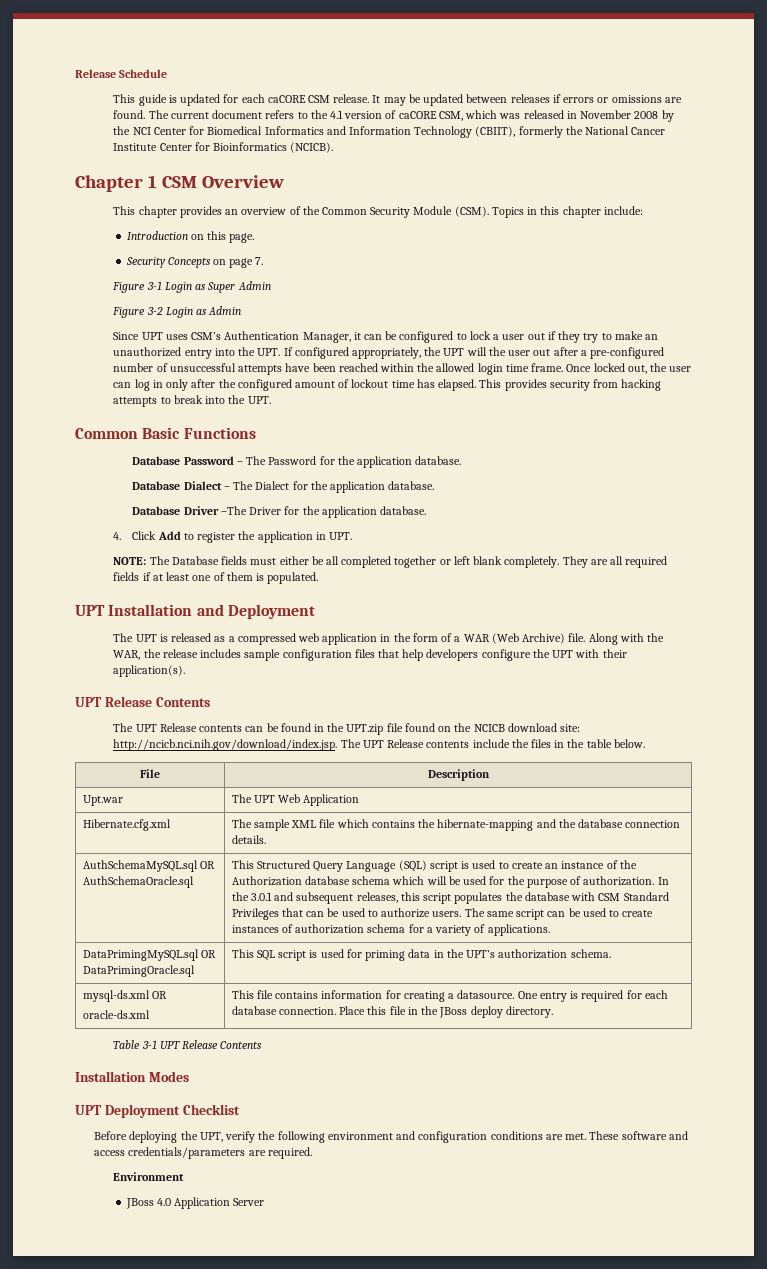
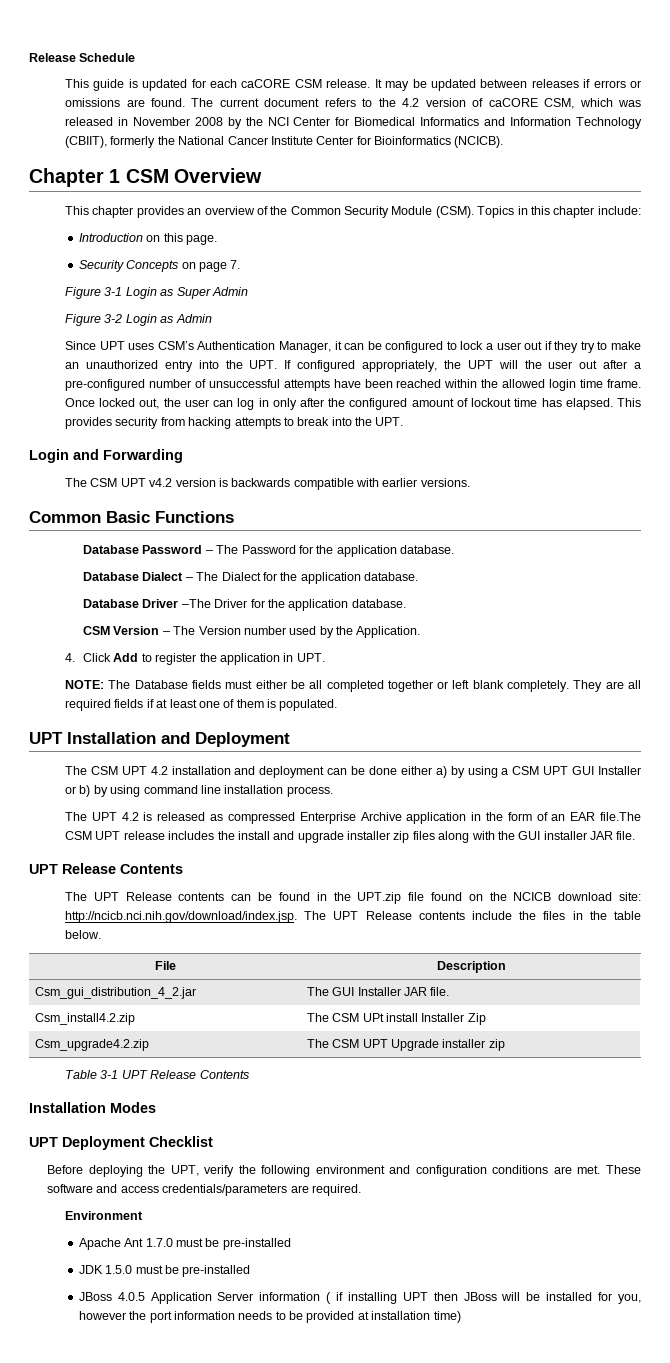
[329,110,343,119] 4.1 -> [402,98,420,107] 4.2
(271, 400) none -> [29,449,183,463] [65,478,470,490] // Login and Forwarding // The CSM UPT v4.2 version is backwards compatible with earlier versions.
(427, 510) none -> [83,626,421,638] // CSM Version – The Version number used by the Application.
[135,633,319,645] UPT is released as a compressed web -> [90,766,641,778] [65,785,333,797] [65,812,402,824] CSM UPT 4.2 installation and deployment can be done either a) by using a CSM UPT GUI Installer or b) by using command line installation process. // The UPT 4.2 is released as compressed Enterprise Archive
[454,633,665,645] [113,649,627,661] [113,665,186,677] a WAR (Web Archive) file. Along with the WAR, the release includes sample configuration files that help developers configure the UPT with their application(s). -> [551,812,642,821] [65,831,636,843] an EAR file.The CSM UPT release includes the install and upgrade installer zip files along with the GUI installer JAR file.
[82,795,123,806] [231,794,360,806] [82,819,171,831] [231,819,681,831] [231,835,266,844] [82,860,215,872] [82,876,194,888] [231,860,637,872] [231,876,669,888] [231,892,669,904] [231,908,654,920] [231,924,550,936] [82,949,216,961] [82,965,195,977] [231,949,611,961] [82,990,167,1002] [82,1010,150,1019] [231,990,668,1002] [231,1006,553,1018] Upt.war | The UPT Web Application // Hibernate.cfg.xml | The sample XML file which contains the hibernate-mapping and the database connection details. // AuthSchemaMySQL.sql OR AuthSchemaOracle.sql | This Structured Query Language (SQL) script is used to create an instance of the Authorization database schema which will be used for the purpose of authorization. In the 3.0.1 and subsequent releases, this script populates the database with CSM Standard Privileges that can be used to authorize users. The same script can be used to create instances of authorization schema for a variety of applications. // DataPrimingMySQL.sql OR DataPrimingOracle.sql | This SQL script is used for priming data in the UPT’s authorization schema. // mysql-ds.xml OR // oracle-ds.xml | This file contains information for creating a datasource. One entry is required for each database connection. Place this file in the JBoss deploy directory. -> [34,987,196,999] [306,987,450,996] [34,1013,135,1025] [306,1013,486,1025] [34,1039,149,1051] [306,1039,505,1051] Csm_gui_distribution_4_2.jar | The GUI Installer JAR file. // Csm_install4.2.zip | The CSM UPt install Installer Zip // Csm_upgrade4.2.zip | The CSM UPT Upgrade installer zip
[125,1198,171,1209] // JBoss 4.0 -> [78,1238,291,1250] [78,1265,251,1277] [78,1292,145,1301] // Apache Ant 1.7.0 must be pre-installed // JDK 1.5.0 must be pre-installed // JBoss 4.0.5
(265, 1202) none -> [259,1292,642,1304] [78,1311,461,1323] information ( if installing UPT then JBoss will be installed for you, however the port information needs to be provided at installation time)

